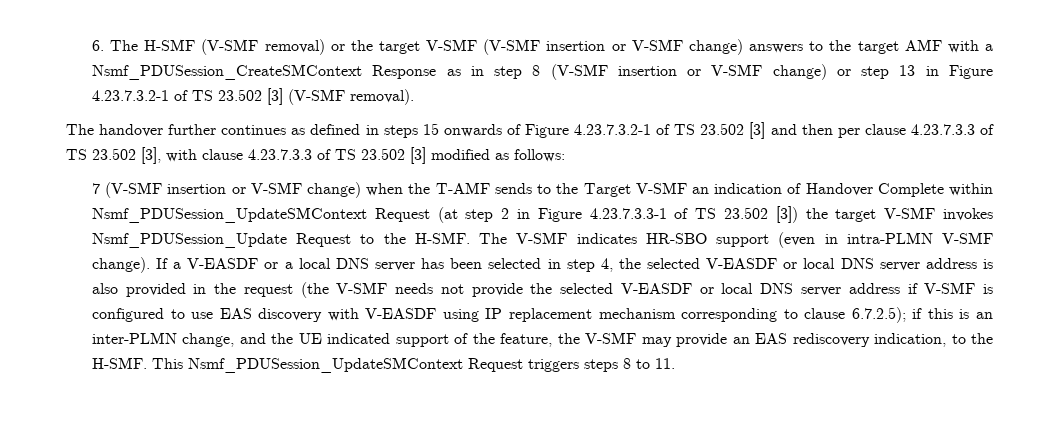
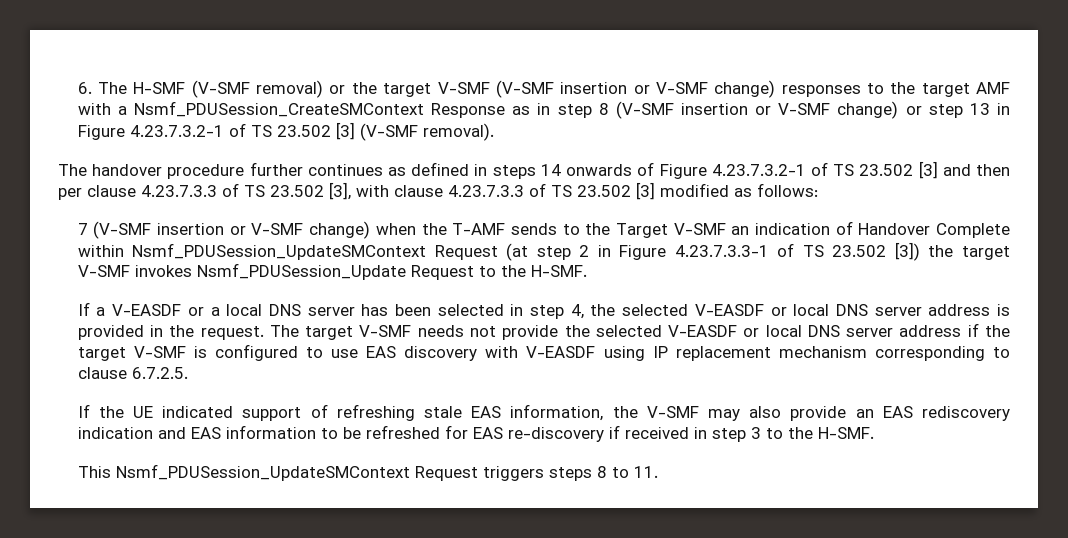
[749,44,804,53] answers -> [781,85,861,97] responses
(164, 130) none -> [167,164,245,179] procedure
[422,123,439,135] 15 -> [540,164,561,176] 14
[479,232,993,248] [91,257,150,273] The V-SMF indicates HR-SBO support (even in intra-PLMN V-SMF change). -> (587, 271) //
[91,283,118,294] also -> (1010, 310) none
[243,282,329,298] request (the -> [200,325,354,340] request. The target
(918, 288) none -> [985,325,1011,337] [77,347,126,361] the target
[851,307,993,323] [91,332,266,347] 6.7.2.5); if this is an inter-PLMN change, and -> [131,367,188,379] [77,404,90,418] 6.7.2.5. // If
[472,333,553,347] the feature, -> [336,404,604,421] refreshing stale EAS information,
(672, 342) none -> [749,406,782,418] also
[874,333,993,347] [91,357,147,369] indication, to the H-SMF. -> [77,425,874,442] indication and EAS information to be refreshed for EAS re-discovery if received in step 3 to the H-SMF. //

